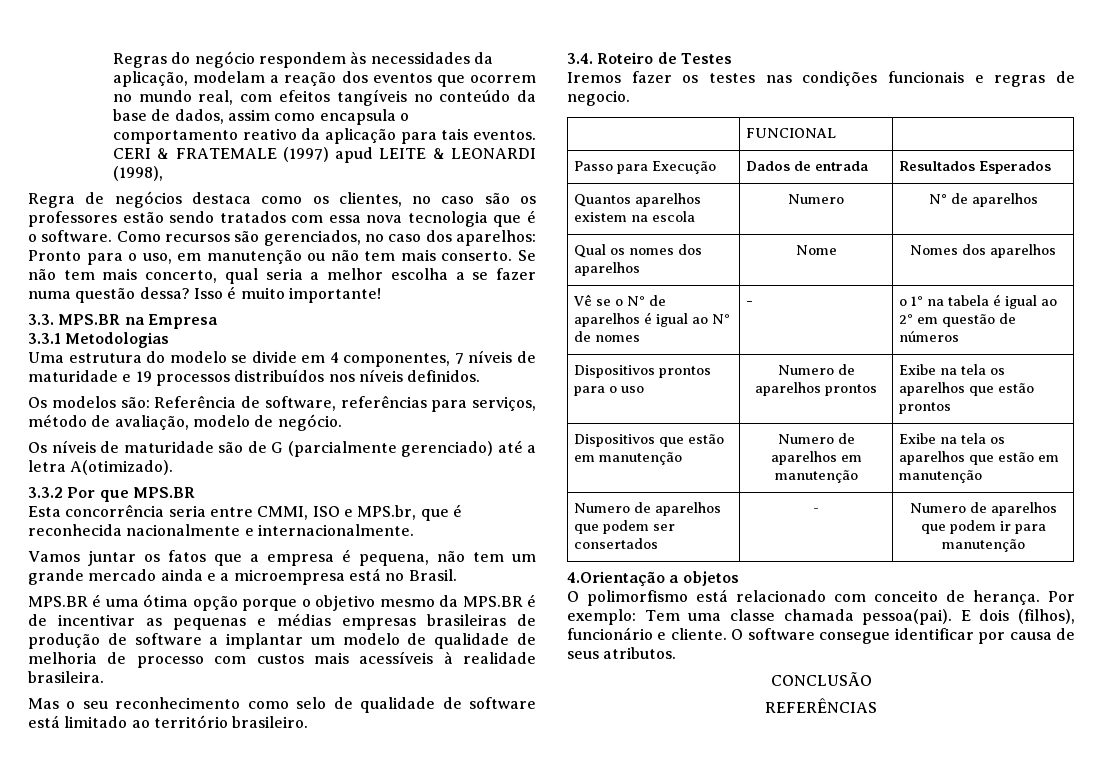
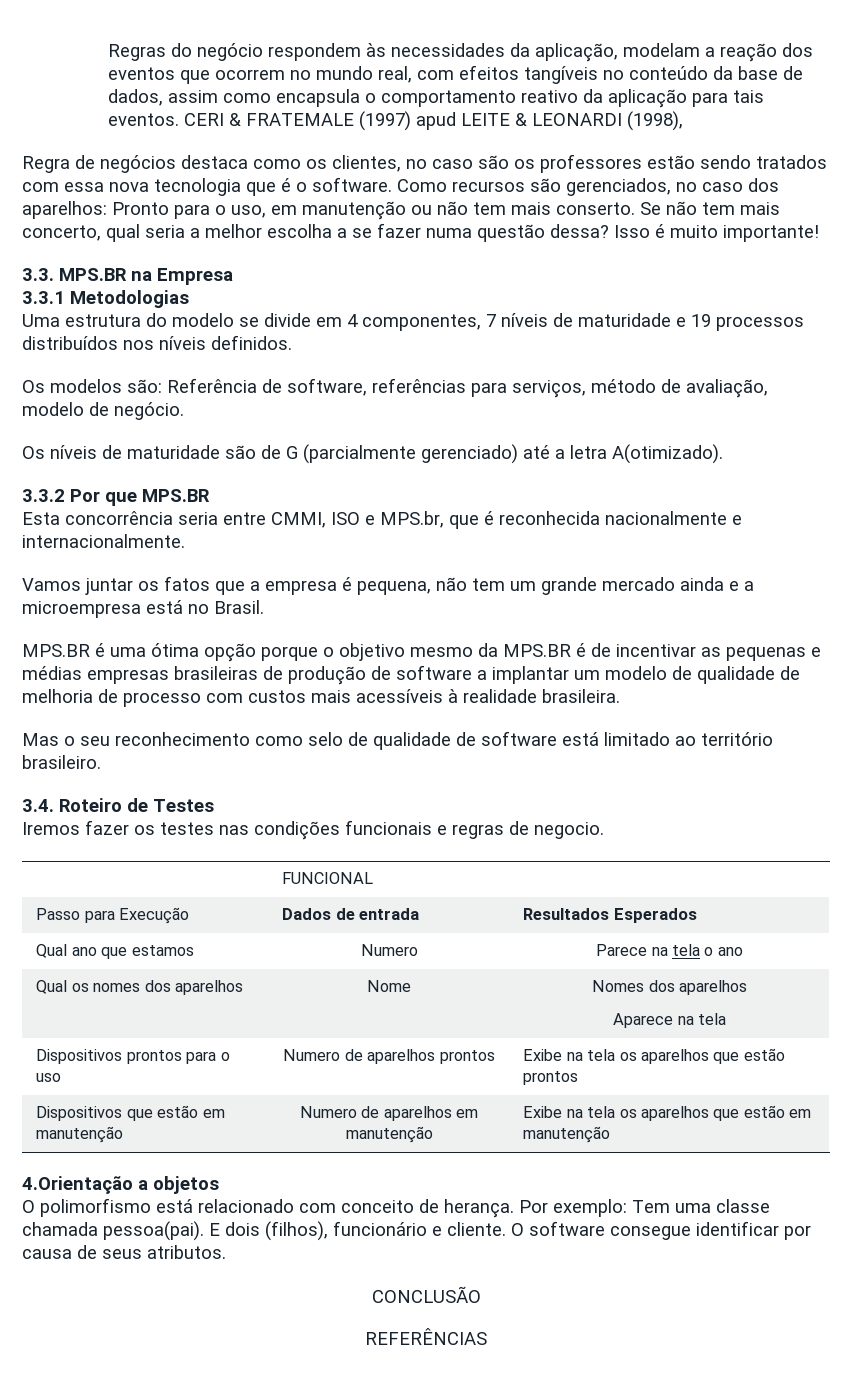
[574,193,702,207] [574,211,696,222] [788,194,844,204] [928,193,1038,207] Quantos aparelhos existem na escola | Numero | N° de aparelhos -> [36,944,194,959] [360,944,418,956] [596,944,743,956] Qual ano que estamos | Numero | Parece na tela o ano
[573,294,667,306] [574,312,731,327] [574,331,641,342] [746,301,754,306] [899,294,1058,309] [899,313,1017,327] [899,331,960,342] // Vê se o N° de aparelhos é igual ao N° de nomes | - | o 1° na tabela é igual ao 2° em questão de números -> [613,1013,726,1028] // Aparece na tela
[574,502,722,516] [574,520,676,534] [574,538,659,549] [813,508,819,513] [909,502,1057,516] [920,520,1046,534] [941,539,1025,552] // Numero de aparelhos que podem ser consertados | - | Numero de aparelhos que podem ir para manutenção -> (611, 1134) none

